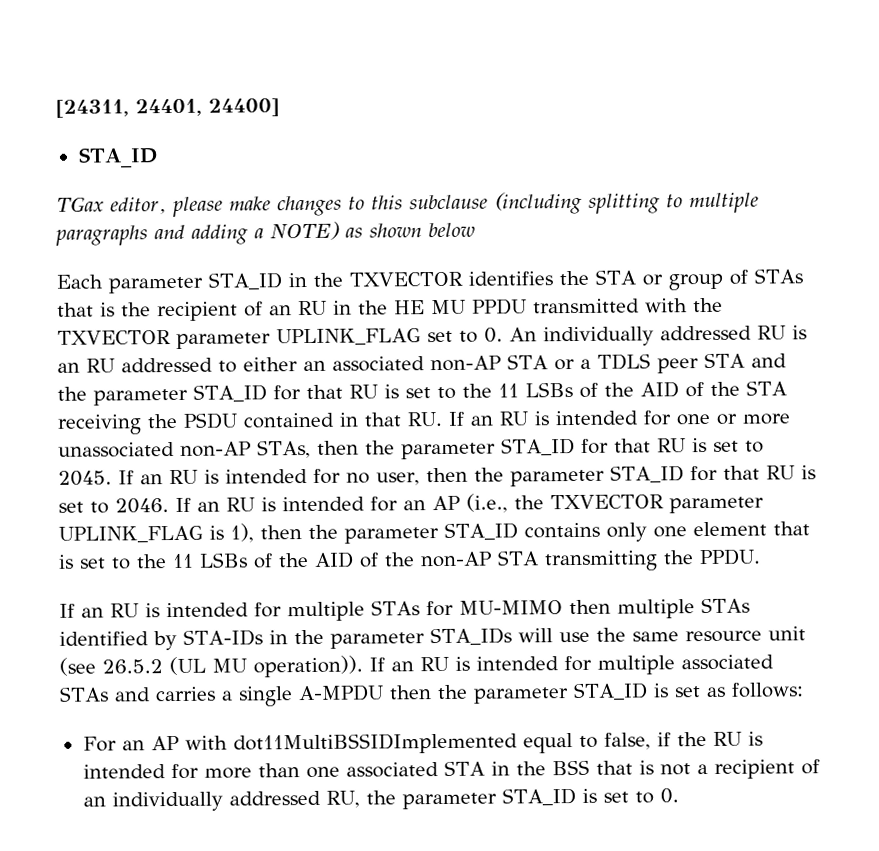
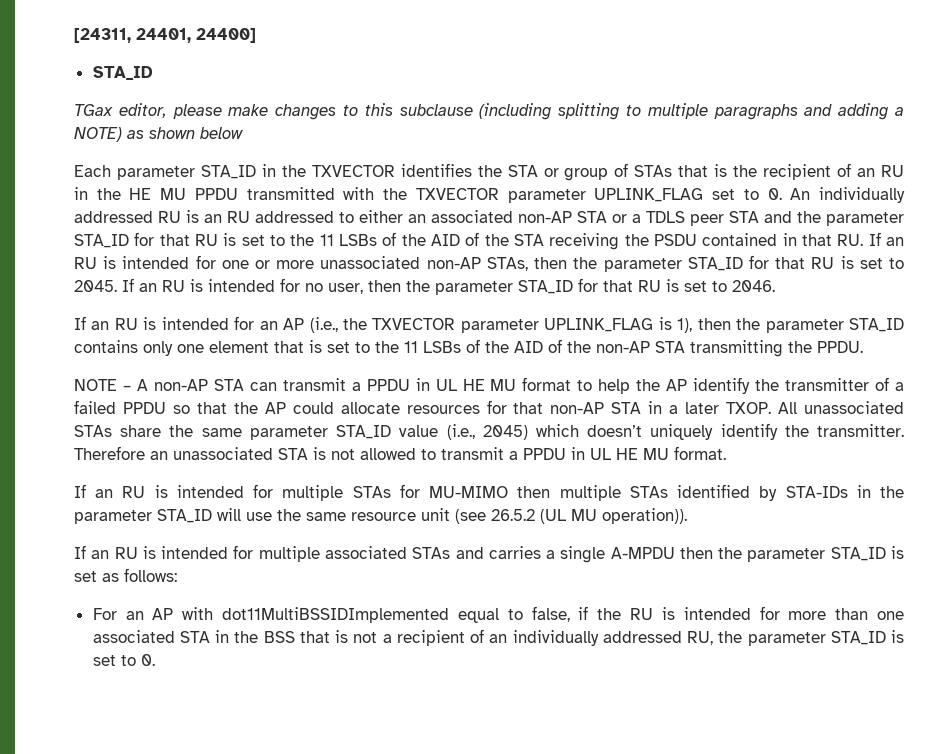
(169, 506) none -> (775, 286) //
(761, 557) none -> [74,377,905,394] [74,400,905,414] [74,423,904,440] [74,446,726,460] // NOTE – A non-AP STA can transmit a PPDU in UL HE MU format to help the AP identify the transmitter of a failed PPDU so that the AP could allocate resources for that non-AP STA in a later TXOP. All unassociated STAs share the same parameter STA_ID value (i.e., 2045) which doesn’t uniquely identify the transmitter. Therefore an unassociated STA is not allowed to transmit a PPDU in UL HE MU format.
[429,627,512,646] STA_IDs -> [157,509,212,523] STA_ID
(363, 666) none -> (687, 516) //

